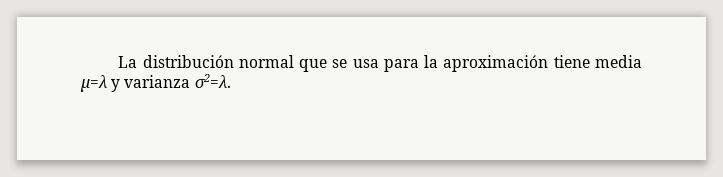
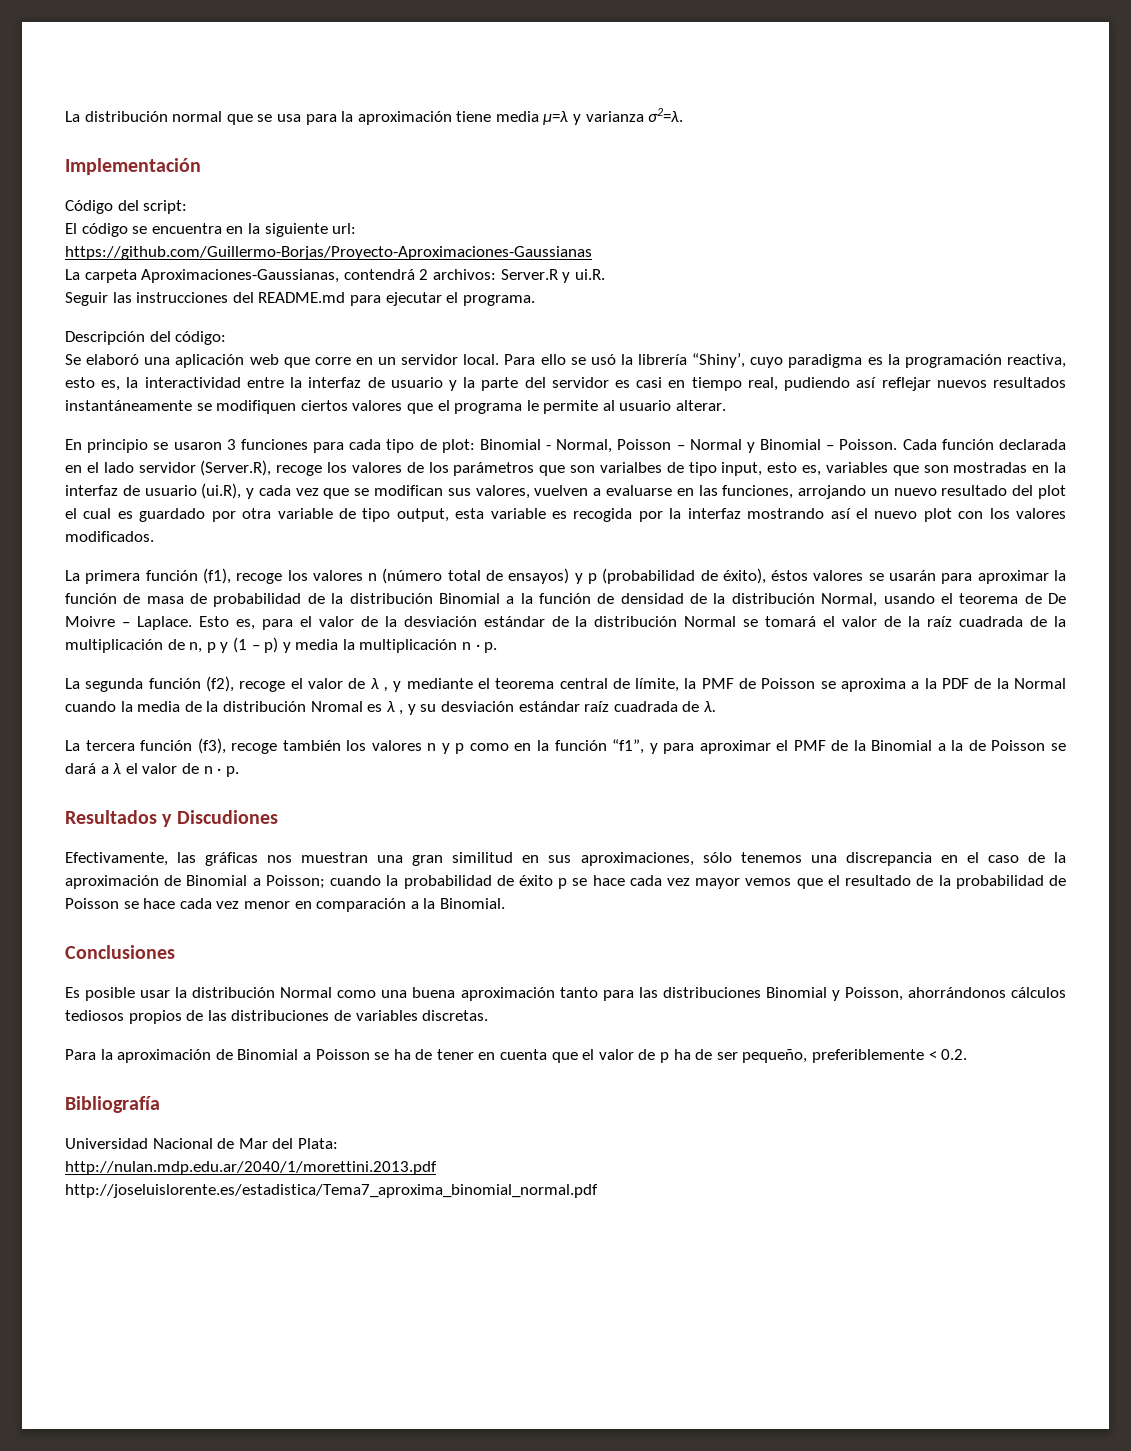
(231, 81) none -> [65,158,201,175] [65,200,188,214] [65,223,357,237] [65,246,592,260] [65,269,605,283] [65,292,535,306] [65,331,227,345] [65,353,1067,368] [65,377,1067,391] [65,400,727,414] [65,439,1066,453] [65,460,1067,476] [65,483,1066,499] [65,508,1066,522] [65,531,154,542] [65,568,1067,584] [65,593,1066,607] [65,616,1067,630] [65,637,498,653] [65,676,1066,692] [65,701,717,715] [65,738,1067,754] [65,763,239,777] [65,810,278,827] [65,852,1066,866] [65,875,1067,889] [65,898,505,912] [65,945,175,959] [65,987,1066,1001] [65,1010,489,1024] [65,1049,968,1063] [65,1096,160,1113] [65,1138,338,1149] [65,1161,437,1175] [65,1184,598,1198] // Implementación // Código del script: // El código se encuentra en la siguiente url: // https://github.com/Guillermo-Borjas/Proyecto-Aproximaciones-Gaussianas // La carpeta Aproximaciones-Gaussianas, contendrá 2 archivos: Server.R y ui.R. // Seguir las instrucciones del README.md para ejecutar el programa. // Descripción del código: // Se elaboró una aplicación web que corre en un servidor local. Para ello se usó la librería “Shiny’, cuyo paradigma es la programación reactiva, esto es, la interactividad entre la interfaz de usuario y la parte del servidor es casi en tiempo real, pudiendo así reflejar nuevos resultados instantáneamente se modifiquen ciertos valores que el programa le permite al usuario alterar. // En principio se usaron 3 funciones para cada tipo de plot: Binomial - Normal, Poisson – Normal y Binomial – Poisson. Cada función declarada en el lado servidor (Server.R), recoge los valores de los parámetros que son varialbes de tipo input, esto es, variables que son mostradas en la interfaz de usuario (ui.R), y cada vez que se modifican sus valores, vuelven a evaluarse en las funciones, arrojando un nuevo resultado del plot el cual es guardado por otra variable de tipo output, esta variable es recogida por la interfaz mostrando así el nuevo plot con los valores modificados. // La primera función (f1), recoge los valores n (número total de ensayos) y p (probabilidad de éxito), éstos valores se usarán para aproximar la función de masa de probabilidad de la distribución Binomial a la función de densidad de la distribución Normal, usando el teorema de De Moivre – Laplace. Esto es, para el valor de la desviación estándar de la distribución Normal se tomará el valor de la raíz cuadrada de la multiplicación de n, p y (1 – p) y media la multiplicación n · p. // La segunda función (f2), recoge el valor de λ , y mediante el teorema central de límite, la PMF de Poisson se aproxima a la PDF de la Normal cuando la media de la distribución Nromal es λ , y su desviación estándar raíz cuadrada de λ. // La tercera función (f3), recoge también los valores n y p como en la función “f1”, y para aproximar el PMF de la Binomial a la de Poisson se dará a λ el valor de n · p. // Resultados y Discudiones // Efectivamente, las gráficas nos muestran una gran similitud en sus aproximaciones, sólo tenemos una discrepancia en el caso de la aproximación de Binomial a Poisson; cuando la probabilidad de éxito p se hace cada vez mayor vemos que el resultado de la probabilidad de Poisson se hace cada vez menor en comparación a la Binomial. // Conclusiones // Es posible usar la distribución Normal como una buena aproximación tanto para las distribuciones Binomial y Poisson, ahorrándonos cálculos tediosos propios de las distribuciones de variables discretas. // Para la aproximación de Binomial a Poisson se ha de tener en cuenta que el valor de p ha de ser pequeño, preferiblemente < 0.2. // Bibliografía // Universidad Nacional de Mar del Plata: // http://nulan.mdp.edu.ar/2040/1/morettini.2013.pdf // http://joseluislorente.es/estadistica/Tema7_aproxima_binomial_normal.pdf

